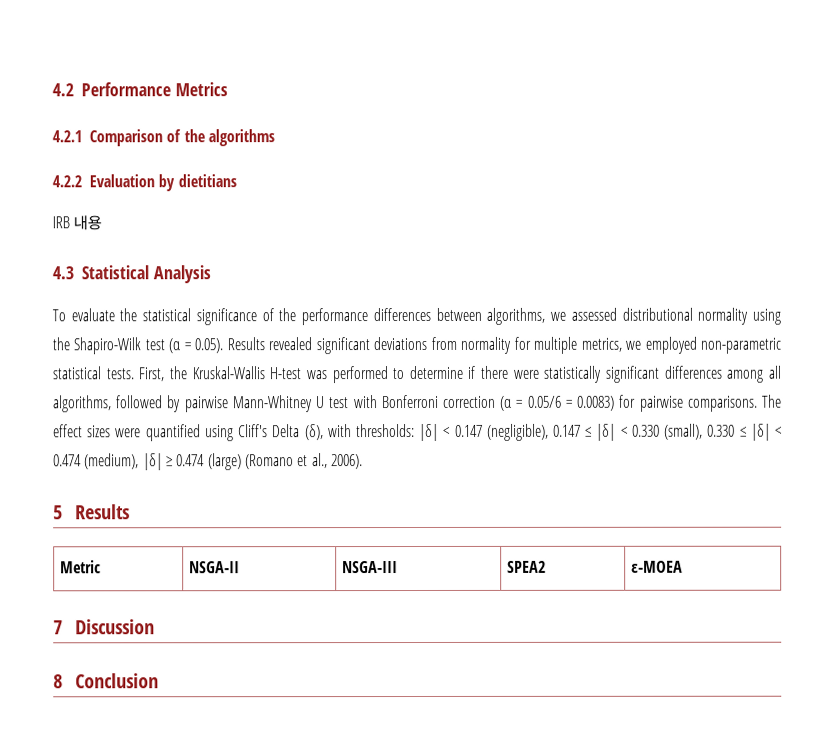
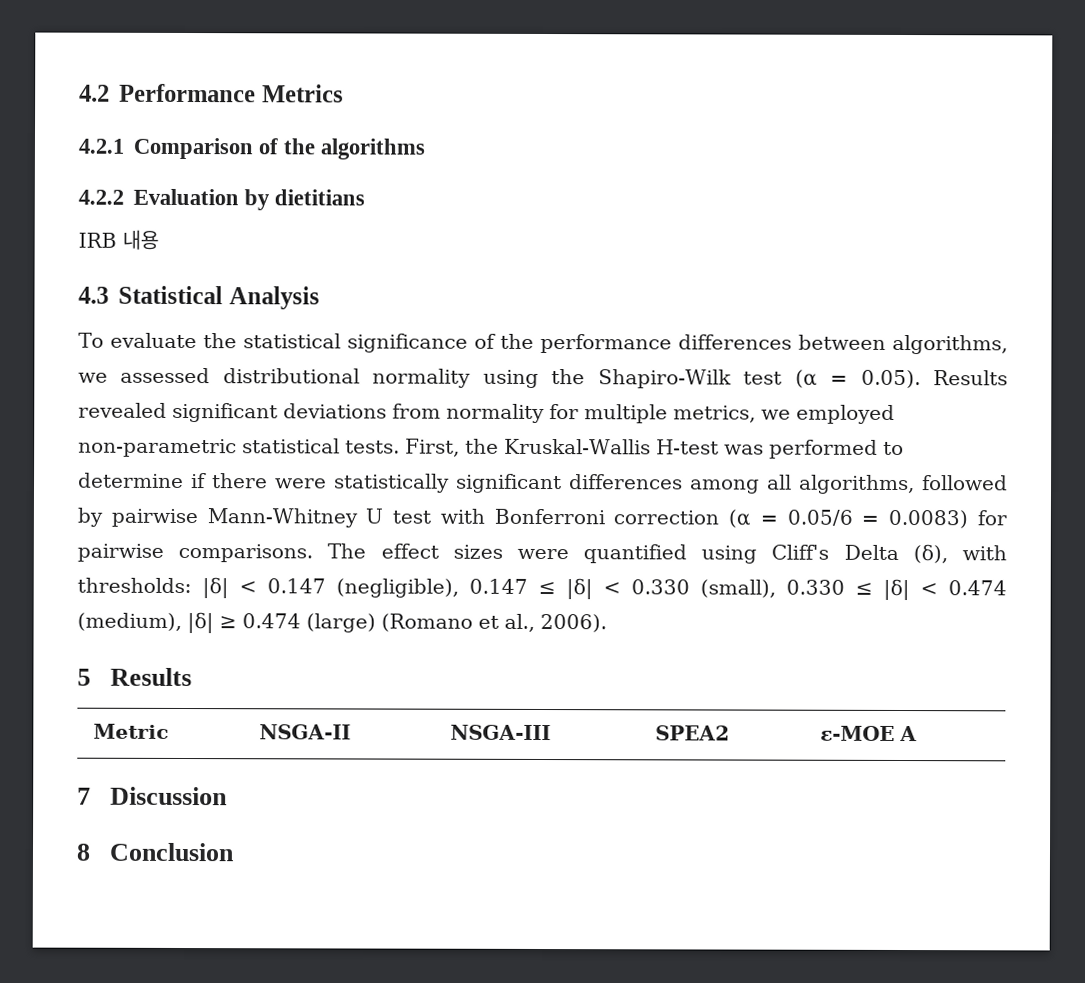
[630,560,683,573] ε-MOEA -> [819,725,917,742] ε-MOE A

